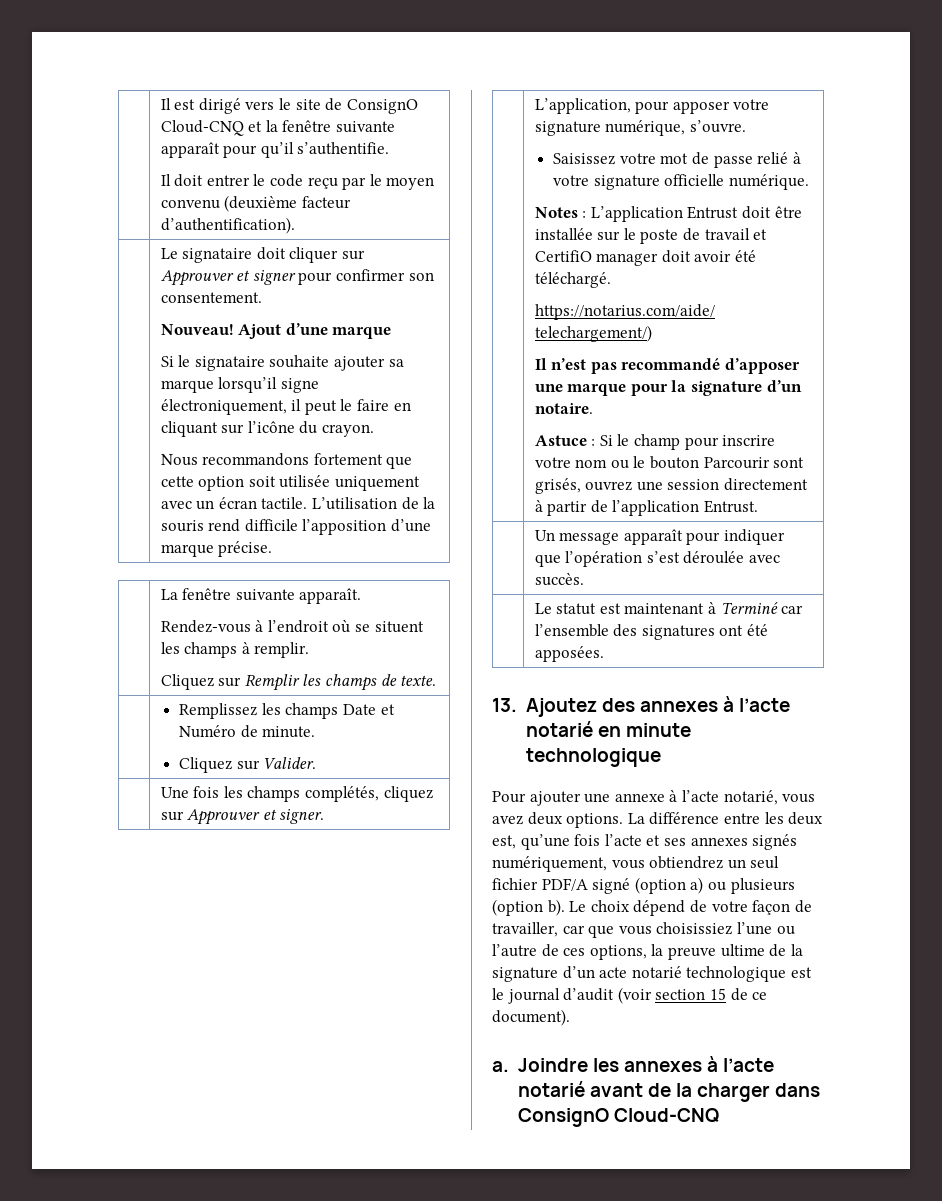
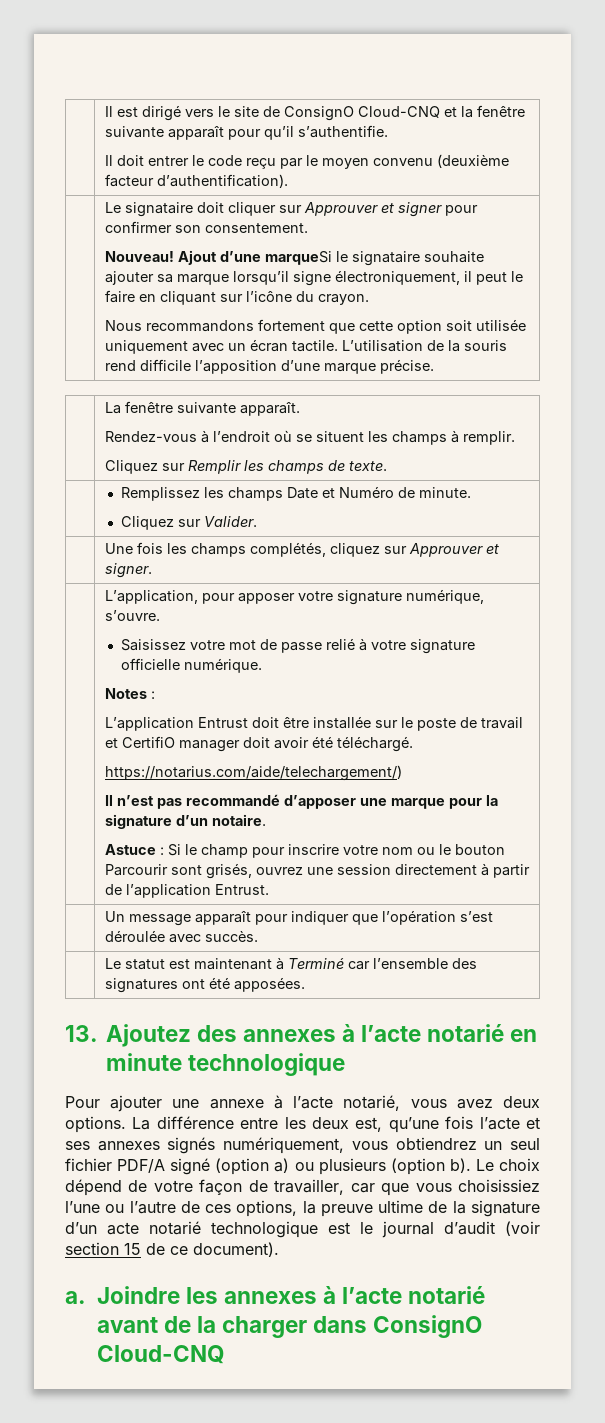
[332,327,392,339] [160,356,174,367] marque // Si -> [264,251,332,265] marqueSi
(587, 214) none -> (155, 695) //

